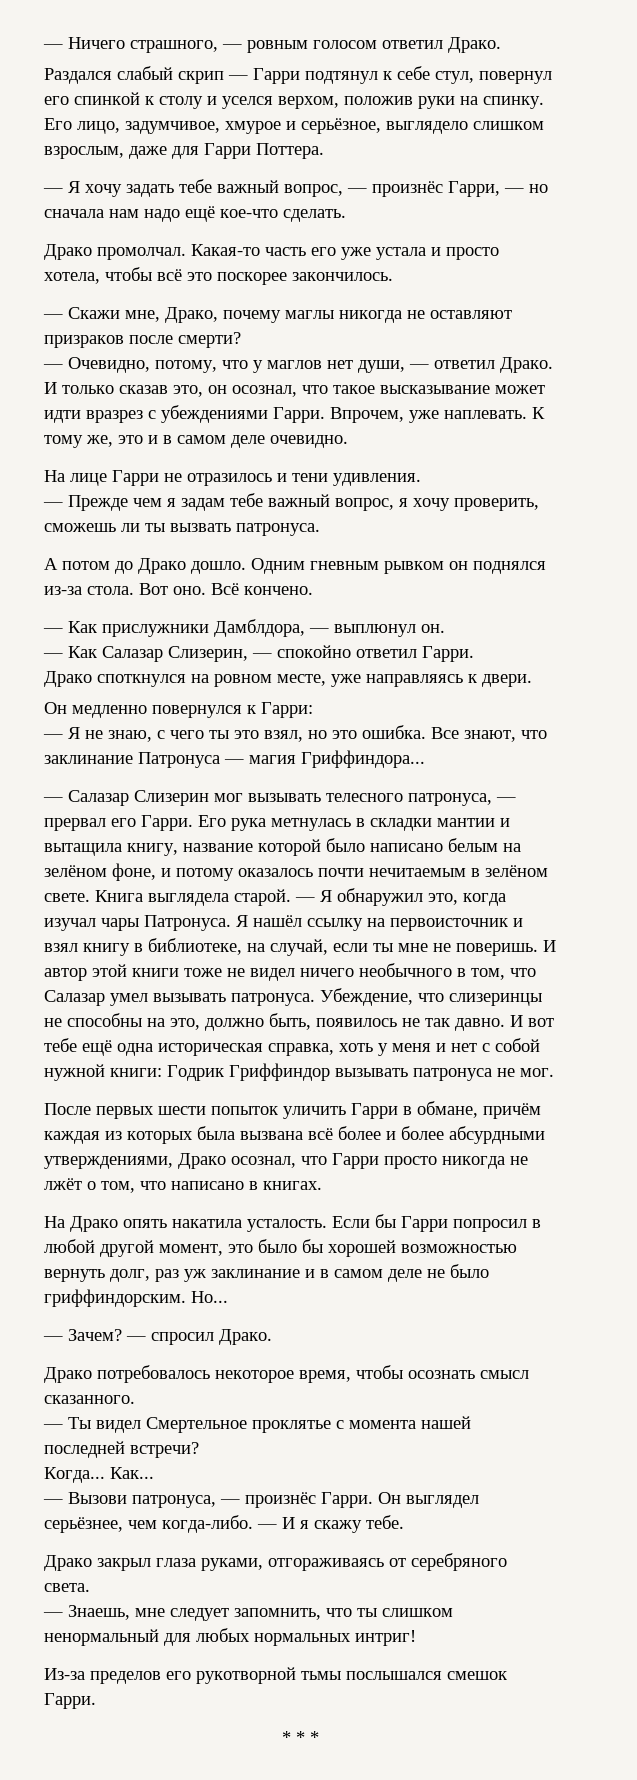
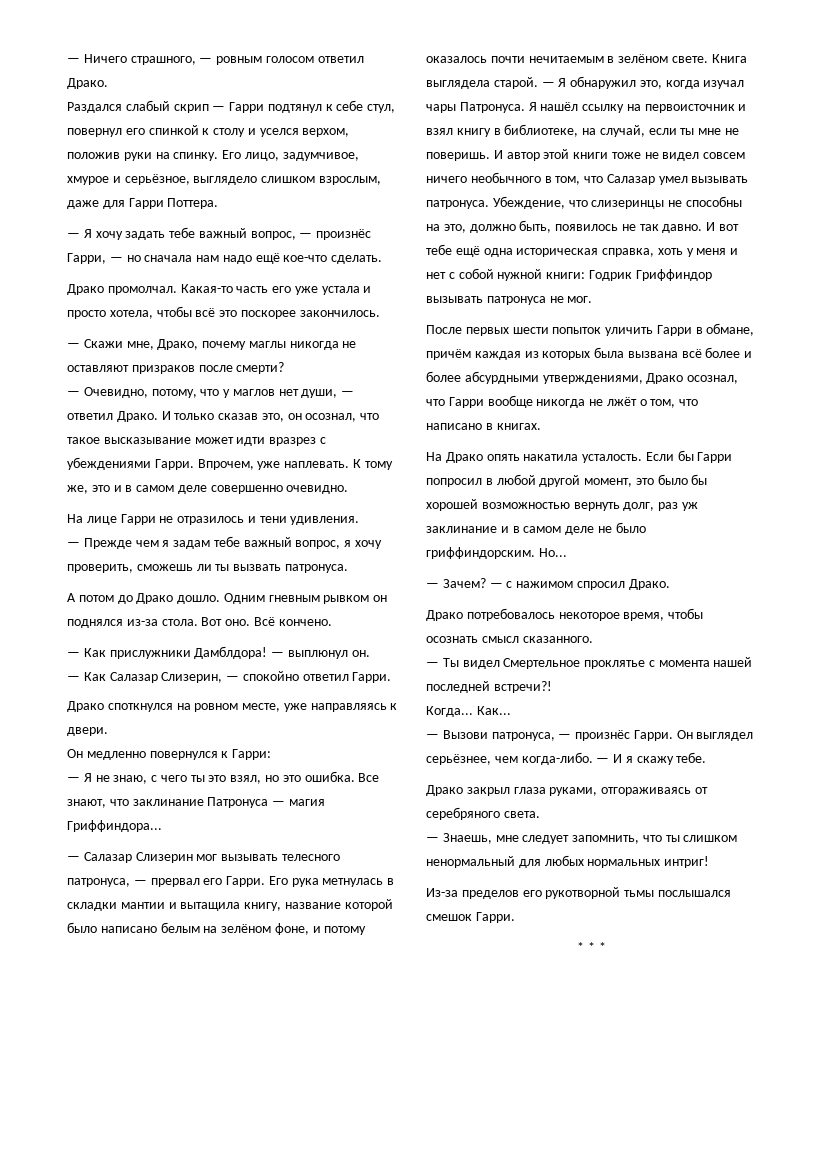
(265, 441) none -> [210,485,283,494] совершенно
[214,619,305,637] Дамблдора, -> [194,646,268,659] Дамблдора!
(295, 974) none -> [703,152,746,159] совсем
[384,1156,437,1169] просто -> [487,395,533,408] вообще
(146, 1338) none -> [506,581,574,588] с нажимом
[130,1442,199,1458] встречи? -> [493,681,552,693] встречи?!

